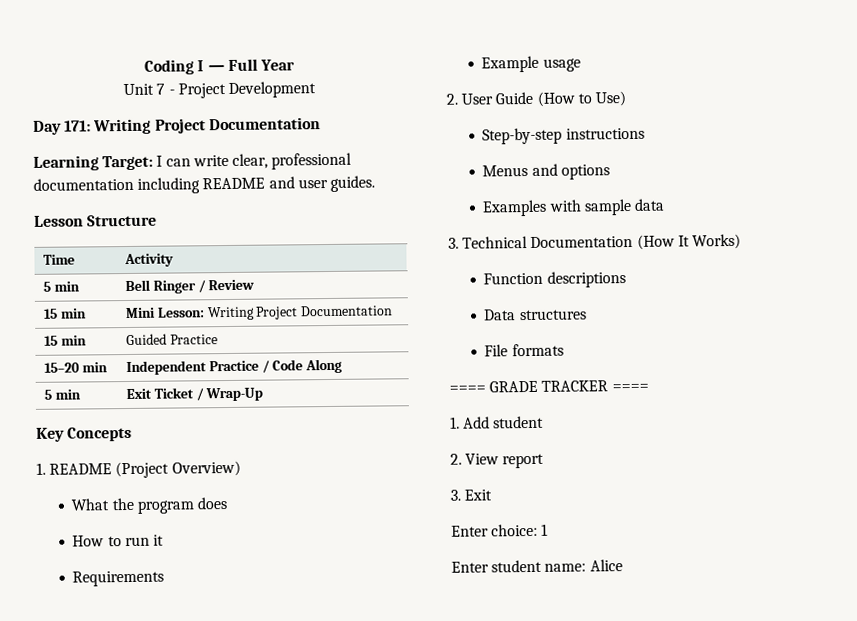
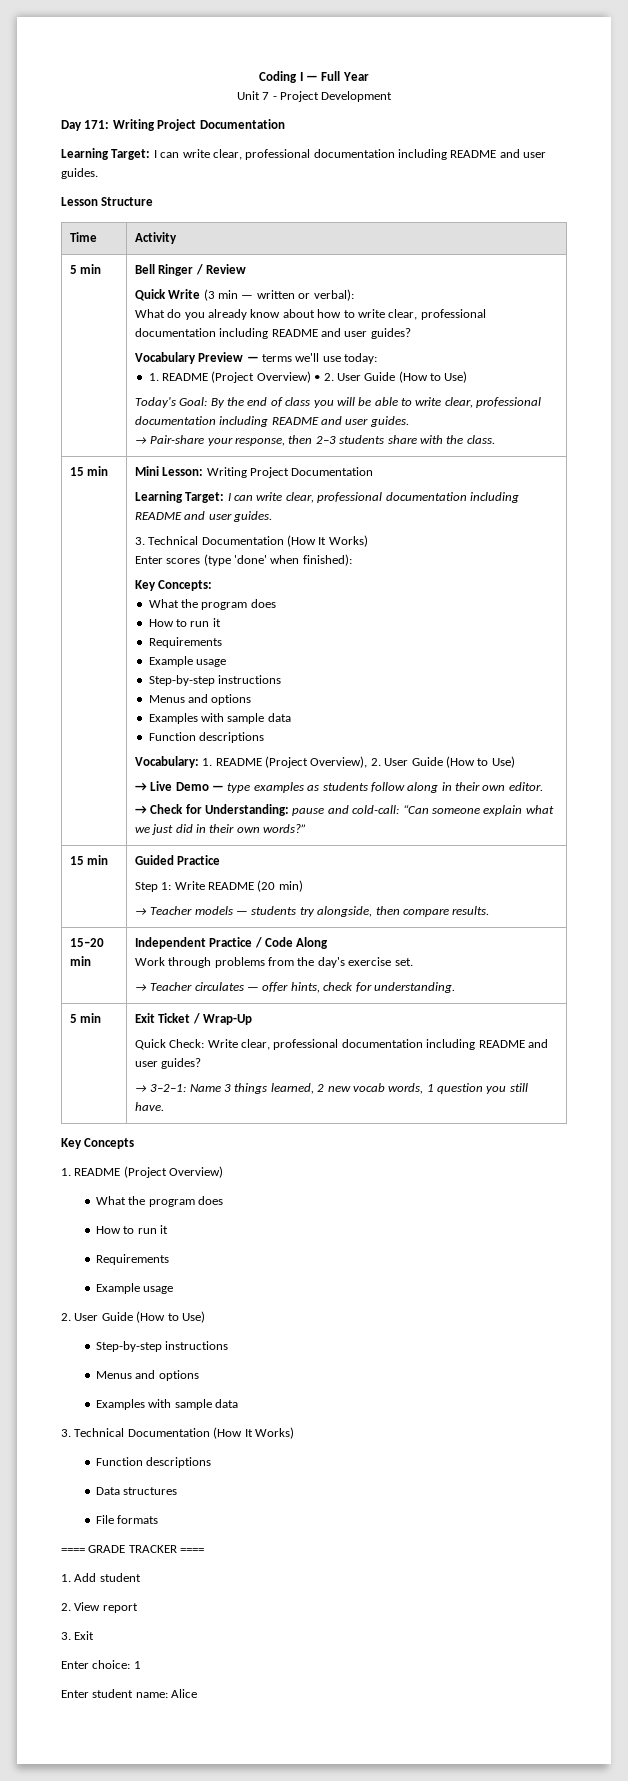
(255, 285) none -> [134,289,354,301] [134,309,486,320] [134,328,411,339] [134,352,378,364] [148,371,468,383] [134,397,542,408] [134,416,409,427] [134,435,495,446] // Quick Write (3 min — written or verbal): // What do you already know about how to write clear, professional documentation including README and user guides? // Vocabulary Preview — terms we'll use today: // 1. README (Project Overview) • 2. User Guide (How to Use) // Today's Goal: By the end of class you will be able to write clear, professional documentation including README and user guides. // → Pair-share your response, then 2–3 students share with the class.
[43,335,87,346] [125,333,218,346] // 15 min | Guided Practice -> [134,491,519,503] [134,511,273,522] [134,535,368,547] [134,554,352,566] [134,580,213,591] [148,599,276,610] [148,618,221,627] [148,637,222,648] [148,656,227,667] [148,675,282,686] [148,694,252,705] [148,713,291,724] [148,732,265,743] [134,756,515,768] [134,781,543,793] [134,804,554,816] [134,824,307,835] [69,855,109,865] [134,855,221,865] [134,880,303,892] [134,906,490,917] // Learning Target: I can write clear, professional documentation including README and user guides. // 3. Technical Documentation (How It Works) // Enter scores (type 'done' when finished): // Key Concepts: // What the program does // How to run it // Requirements // Example usage // Step-by-step instructions // Menus and options // Examples with sample data // Function descriptions // Vocabulary: 1. README (Project Overview), 2. User Guide (How to Use) // → Live Demo — type examples as students follow along in their own editor. // → Check for Understanding: pause and cold-call: “Can someone explain what we just did in their own words?” // 15 min | Guided Practice // Step 1: Write README (20 min) // → Teacher models — students try alongside, then compare results.
(343, 366) none -> [134,957,413,968] [134,982,455,993] // Work through problems from the day's exercise set. // → Teacher circulates — offer hints, check for understanding.
(264, 394) none -> [134,1039,548,1050] [134,1058,202,1069] [134,1083,528,1094] [134,1102,164,1111] // Quick Check: Write clear, professional documentation including README and user guides? // → 3–2–1: Name 3 things learned, 2 new vocab words, 1 question you still have.

